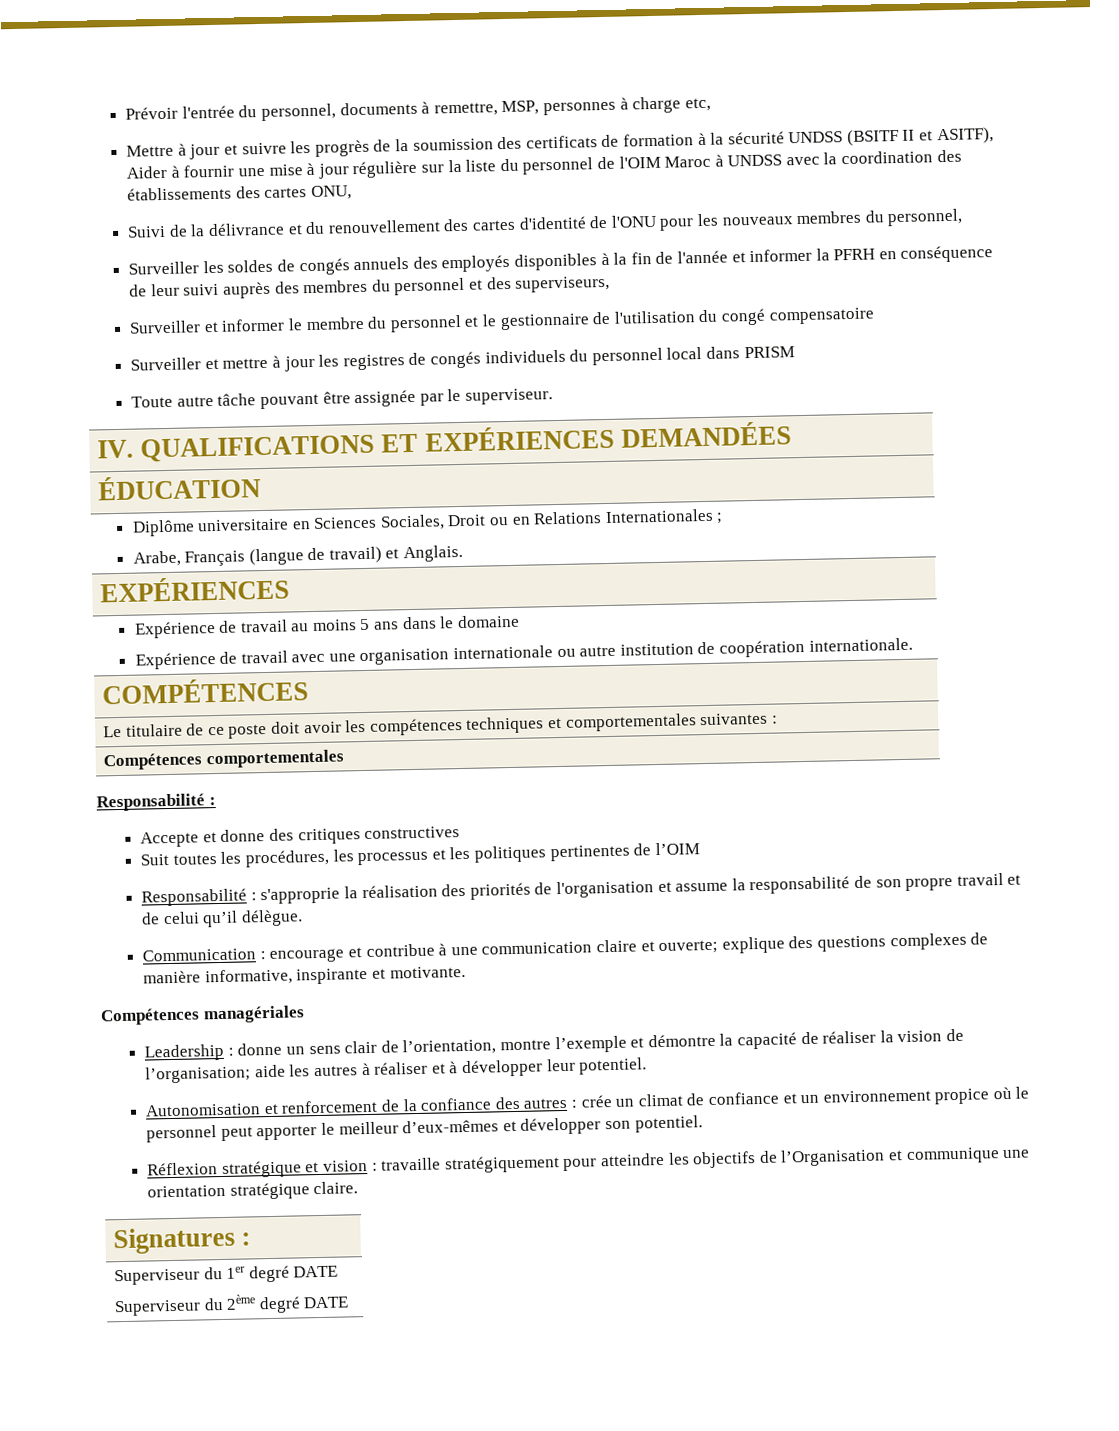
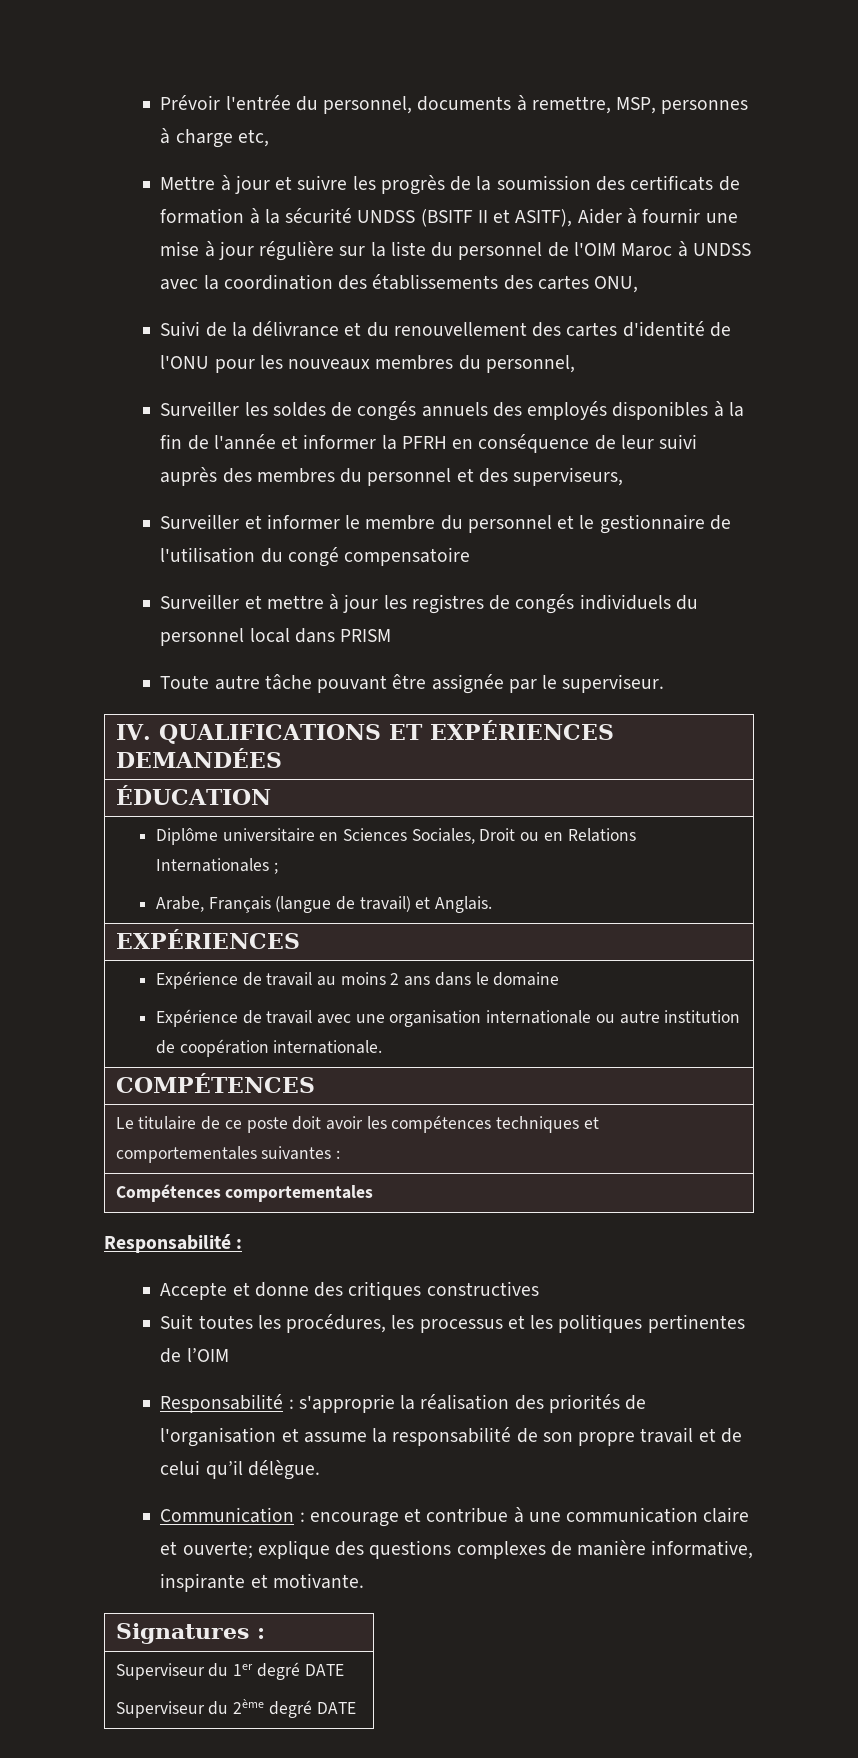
[359,618,371,631] 5 -> [390,973,400,985] 2
[100,1005,305,1026] [144,1028,964,1062] [145,1057,648,1084] [145,1086,1030,1117] [146,1115,703,1143] [147,1147,1031,1179] [147,1181,359,1200] // Compétences managériales // Leadership : donne un sens clair de l’orientation, montre l’exemple et démontre la capacité de réaliser la vision de l’organisation; aide les autres à réaliser et à développer leur potentiel. // Autonomisation et renforcement de la confiance des autres : crée un climat de confiance et un environnement propice où le personnel peut apporter le meilleur d’eux-mêmes et développer son potentiel. // Réflexion stratégique et vision : travaille stratégiquement pour atteindre les objectifs de l’Organisation et communique une orientation stratégique claire. -> (364, 1581) none

